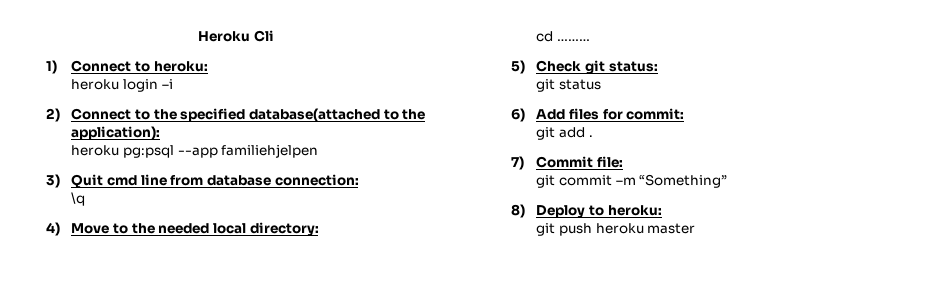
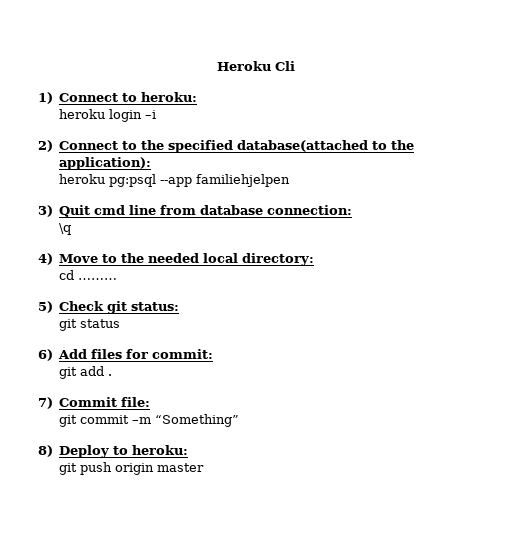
[595,223,644,234] heroku -> [114,463,154,475] origin

